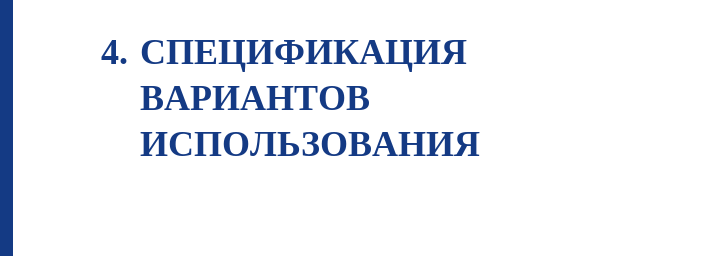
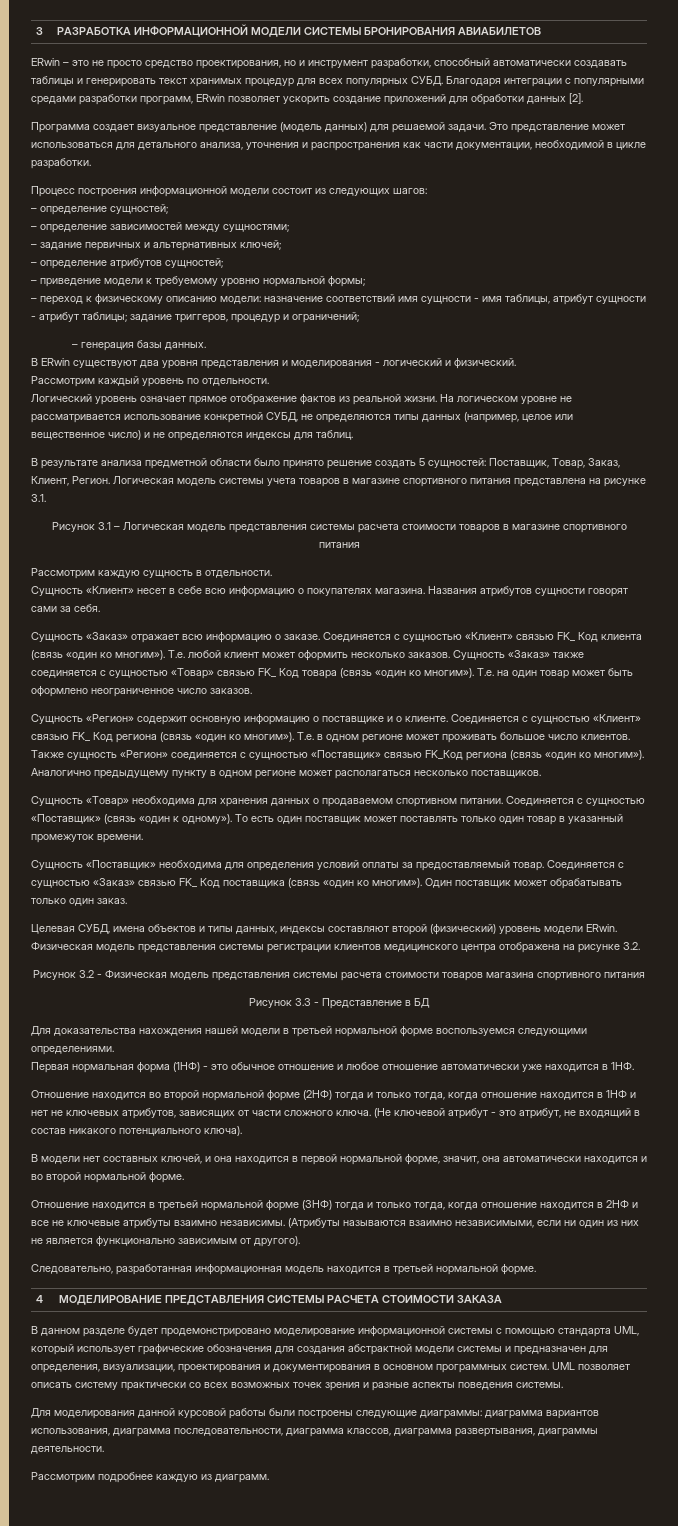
[101,40,468,72] [140,86,371,110] [140,132,481,156] 4. СПЕЦИФИКАЦИЯ ВАРИАНТОВ ИСПОЛЬЗОВАНИЯ -> [35,27,43,35] [56,24,541,37] [31,58,627,69] [31,76,644,87] [31,93,583,105] [31,122,625,133] [31,140,646,151] [31,158,91,169] [31,186,427,197] [31,204,168,215] [31,222,289,233] [31,240,281,251] [31,258,223,269] [31,276,365,287] [31,294,646,305] [31,312,359,323] [71,340,206,351] [31,358,516,369] [31,376,269,387] [31,394,572,405] [31,412,573,423] [31,430,353,441] [31,458,620,469] [31,476,646,487] [31,494,46,502] [51,522,627,533] [318,542,360,548] [31,568,272,579] [31,586,628,597] [31,604,100,612] [31,632,642,643] [31,650,584,661] [31,668,633,679] [31,686,252,697] [31,714,641,725] [31,732,630,743] [31,750,644,761] [31,768,541,779] [31,796,645,807] [31,814,623,825] [31,834,143,843] [31,860,624,871] [31,878,622,889] [31,898,127,906] [31,924,617,935] [31,942,640,953] [33,970,645,981] [249,998,430,1009] [31,1026,587,1037] [31,1046,114,1055] [31,1062,634,1073] [31,1090,636,1101] [31,1108,640,1119] [31,1126,242,1136] [31,1154,647,1165] [31,1172,184,1183] [31,1200,638,1211] [31,1218,639,1229] [31,1236,300,1247] [31,1264,536,1275] [35,1295,43,1303] [58,1295,502,1305] [31,1326,639,1337] [31,1344,608,1355] [31,1362,630,1373] [31,1382,563,1391] [31,1408,599,1419] [31,1428,598,1437] [31,1446,104,1454] [31,1472,269,1483] 3 | РАЗРАБОТКА ИНФОРМАЦИОННОЙ МОДЕЛИ СИСТЕМЫ БРОНИРОВАНИЯ АВИАБИЛЕТОВ // ERwin – это не просто средство проектирования, но и инструмент разработки, способный автоматически создавать таблицы и генерировать текст хранимых процедур для всех популярных СУБД. Благодаря интеграции с популярными средами разработки программ, ERwin позволяет ускорить создание приложений для обработки данных [2]. // Программа создает визуальное представление (модель данных) для решаемой задачи. Это представление может использоваться для детального анализа, уточнения и распространения как части документации, необходимой в цикле разработки. // Процесс построения информационной модели состоит из следующих шагов: // – определение сущностей; // – определение зависимостей между сущностями; // – задание первичных и альтернативных ключей; // – определение атрибутов сущностей; // – приведение модели к требуемому уровню нормальной формы; // – переход к физическому описанию модели: назначение соответствий имя сущности - имя таблицы, атрибут сущности - атрибут таблицы; задание триггеров, процедур и ограничений; // – генерация базы данных. // В ERwin существуют два уровня представления и моделирования - логический и физический. // Рассмотрим каждый уровень по отдельности. // Логический уровень означает прямое отображение фактов из реальной жизни. На логическом уровне не рассматривается использование конкретной СУБД, не определяются типы данных (например, целое или вещественное число) и не определяются индексы для таблиц. // В результате анализа предметной области было принято решение создать 5 сущностей: Поставщик, Товар, Заказ, Клиент, Регион. Логическая модель системы учета товаров в магазине спортивного питания представлена на рисунке 3.1. // Рисунок 3.1 – Логическая модель представления системы расчета стоимости товаров в магазине спортивного питания // Рассмотрим каждую сущность в отдельности. // Сущность «Клиент» несет в себе всю информацию о покупателях магазина. Названия атрибутов сущности говорят сами за себя. // Сущность «Заказ» отражает всю информацию о заказе. Соединяется с сущностью «Клиент» связью FK_ Код клиента (связь «один ко многим»). Т.е. любой клиент может оформить несколько заказов. Сущность «Заказ» также соединяется с сущностью «Товар» связью FK_ Код товара (связь «один ко многим»). Т.е. на один товар может быть оформлено неограниченное число заказов. // Сущность «Регион» содержит основную информацию о поставщике и о клиенте. Соединяется с сущностью «Клиент» связью FK_ Код региона (связь «один ко многим»). Т.е. в одном регионе может проживать большое число клиентов. Также сущность «Регион» соединяется с сущностью «Поставщик» связью FK_Код региона (связь «один ко многим»). Аналогично предыдущему пункту в одном регионе может располагаться несколько поставщиков. // Сущность «Товар» необходима для хранения данных о продаваемом спортивном питании. Соединяется с сущностью «Поставщик» (связь «один к одному»). То есть один поставщик может поставлять только один товар в указанный промежуток времени. // Сущность «Поставщик» необходима для определения условий оплаты за предоставляемый товар. Соединяется с сущностью «Заказ» связью FK_ Код поставщика (связь «один ко многим»). Один поставщик может обрабатывать только один заказ. // Целевая СУБД, имена объектов и типы данных, индексы составляют второй (физический) уровень модели ERwin. Физическая модель представления системы регистрации клиентов медицинского центра отображена на рисунке 3.2. // Рисунок 3.2 - Физическая модель представления системы расчета стоимости товаров магазина спортивного питания // Рисунок 3.3 - Представление в БД // Для доказательства нахождения нашей модели в третьей нормальной форме воспользуемся следующими определениями. // Первая нормальная форма (1НФ) - это обычное отношение и любое отношение автоматически уже находится в 1НФ. // Отношение находится во второй нормальной форме (2НФ) тогда и только тогда, когда отношение находится в 1НФ и нет не ключевых атрибутов, зависящих от части сложного ключа. (Не ключевой атрибут - это атрибут, не входящий в состав никакого потенциального ключа). // В модели нет составных ключей, и она находится в первой нормальной форме, значит, она автоматически находится и во второй нормальной форме. // Отношение находится в третьей нормальной форме (3НФ) тогда и только тогда, когда отношение находится в 2НФ и все не ключевые атрибуты взаимно независимы. (Атрибуты называются взаимно независимыми, если ни один из них не является функционально зависимым от другого). // Следовательно, разработанная информационная модель находится в третьей нормальной форме. // 4 | МОДЕЛИРОВАНИЕ ПРЕДСТАВЛЕНИЯ СИСТЕМЫ РАСЧЕТА СТОИМОСТИ ЗАКАЗА // В данном разделе будет продемонстрировано моделирование информационной системы с помощью стандарта UML, который использует графические обозначения для создания абстрактной модели системы и предназначен для определения, визуализации, проектирования и документирования в основном программных систем. UML позволяет описать систему практически со всех возможных точек зрения и разные аспекты поведения системы. // Для моделирования данной курсовой работы были построены следующие диаграммы: диаграмма вариантов использования, диаграмма последовательности, диаграмма классов, диаграмма развертывания, диаграммы деятельности. // Рассмотрим подробнее каждую из диаграмм.

